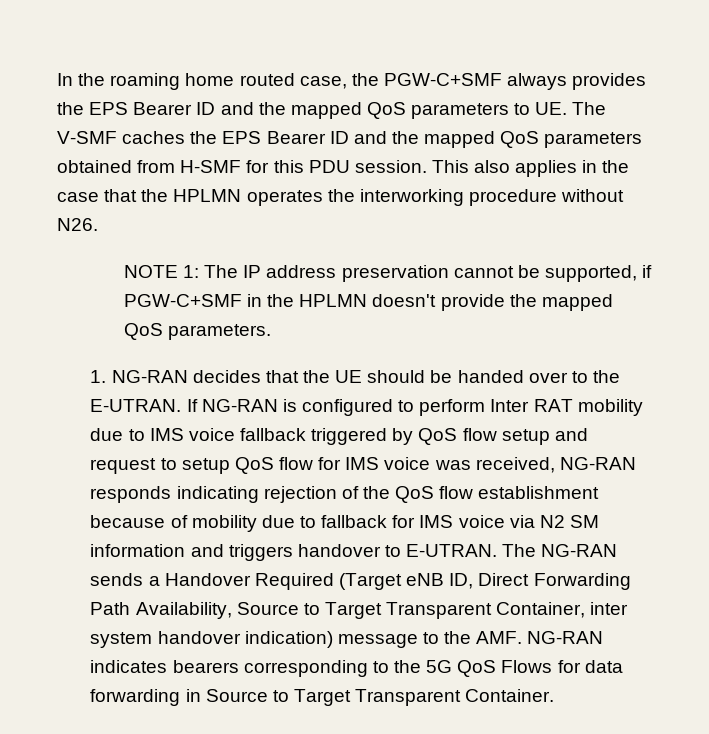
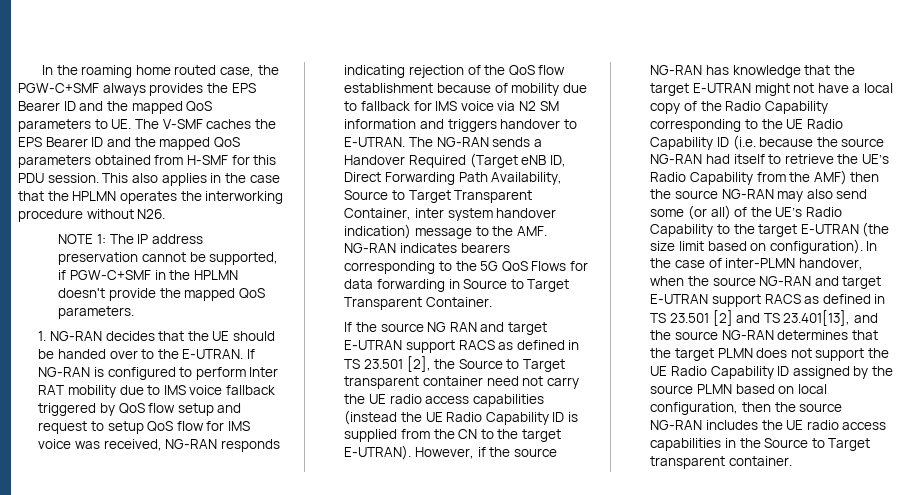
(555, 695) none -> [344,322,548,335] [344,340,580,353] [344,356,566,372] [344,376,579,389] [344,394,544,407] [344,410,579,425] [344,429,562,442] [344,445,557,460] [650,65,855,78] [650,83,894,96] [650,101,828,114] [650,119,843,132] [650,135,885,150] [650,154,890,164] [650,170,880,185] [650,189,868,202] [650,205,843,220] [650,222,890,237] [650,239,878,254] [650,258,863,270] [650,276,882,289] [650,294,886,307] [650,310,879,326] [650,330,878,340] [650,348,890,361] [650,366,894,379] [650,384,827,394] [650,402,843,415] [650,420,887,430] [650,438,871,451] [650,456,792,469] // If the source NG RAN and target E-UTRAN support RACS as defined in TS 23.501 [2], the Source to Target transparent container need not carry the UE radio access capabilities (instead the UE Radio Capability ID is supplied from the CN to the target E-UTRAN). However, if the source NG-RAN has knowledge that the target E-UTRAN might not have a local copy of the Radio Capability corresponding to the UE Radio Capability ID (i.e. because the source NG-RAN had itself to retrieve the UE’s Radio Capability from the AMF) then the source NG-RAN may also send some (or all) of the UE’s Radio Capability to the target E-UTRAN (the size limit based on configuration). In the case of inter-PLMN handover, when the source NG-RAN and target E-UTRAN support RACS as defined in TS 23.501 [2] and TS 23.401[13], and the source NG-RAN determines that the target PLMN does not support the UE Radio Capability ID assigned by the source PLMN based on local configuration, then the source NG-RAN includes the UE radio access capabilities in the Source to Target transparent container.

